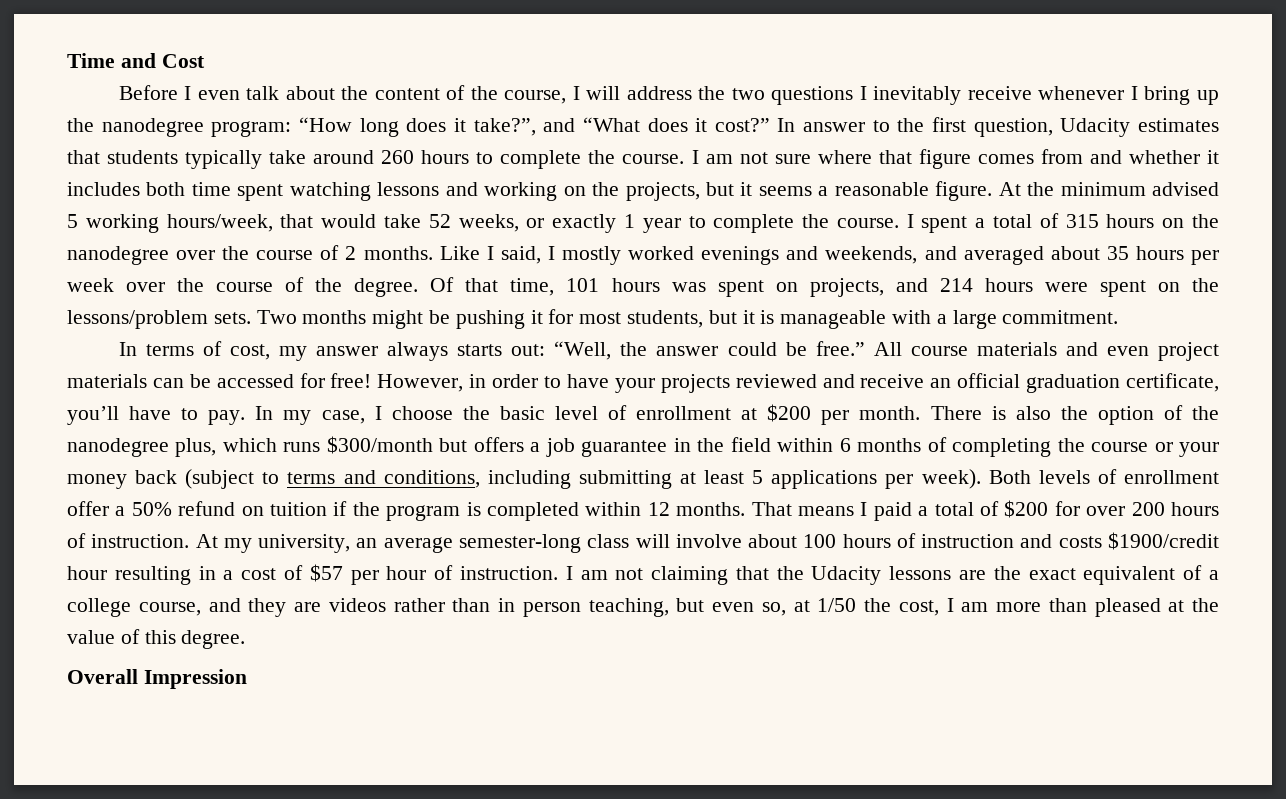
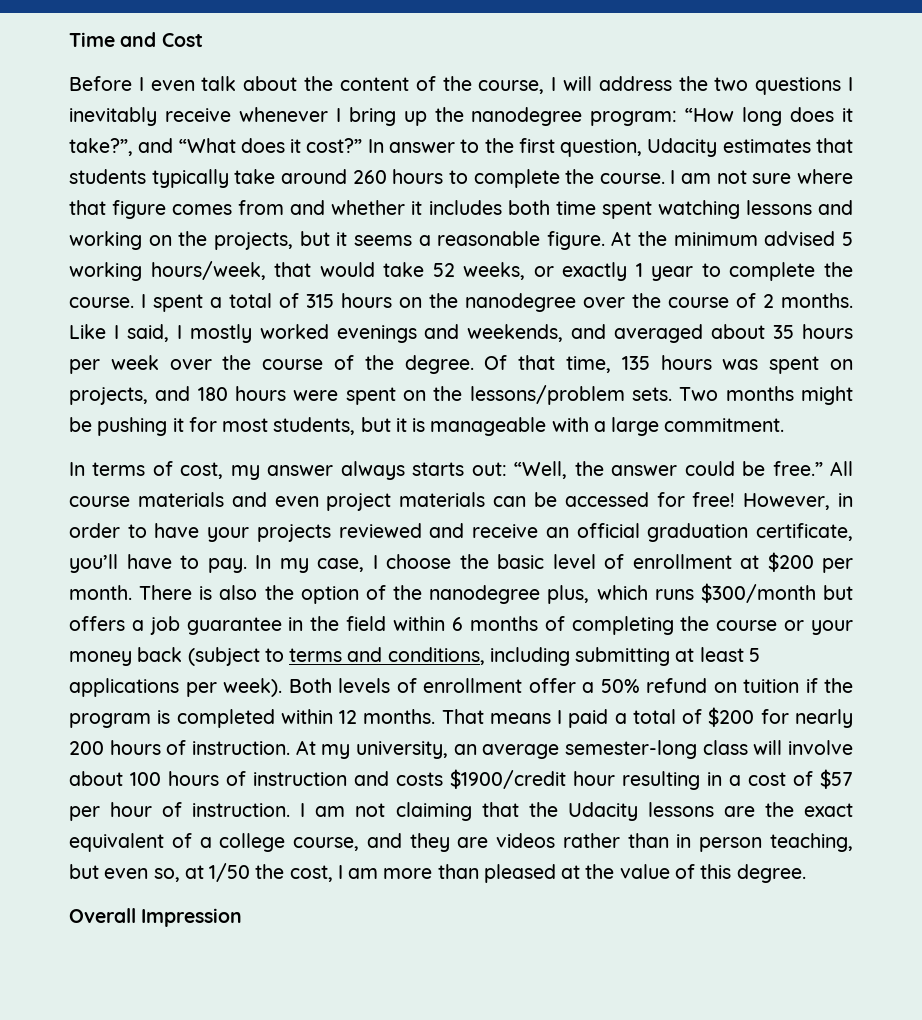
[566,278,600,292] 101 -> [621,356,650,370] 135
[939,278,973,292] 214 -> [197,387,228,401] 180
[1086,506,1126,516] over -> [794,709,853,728] nearly

